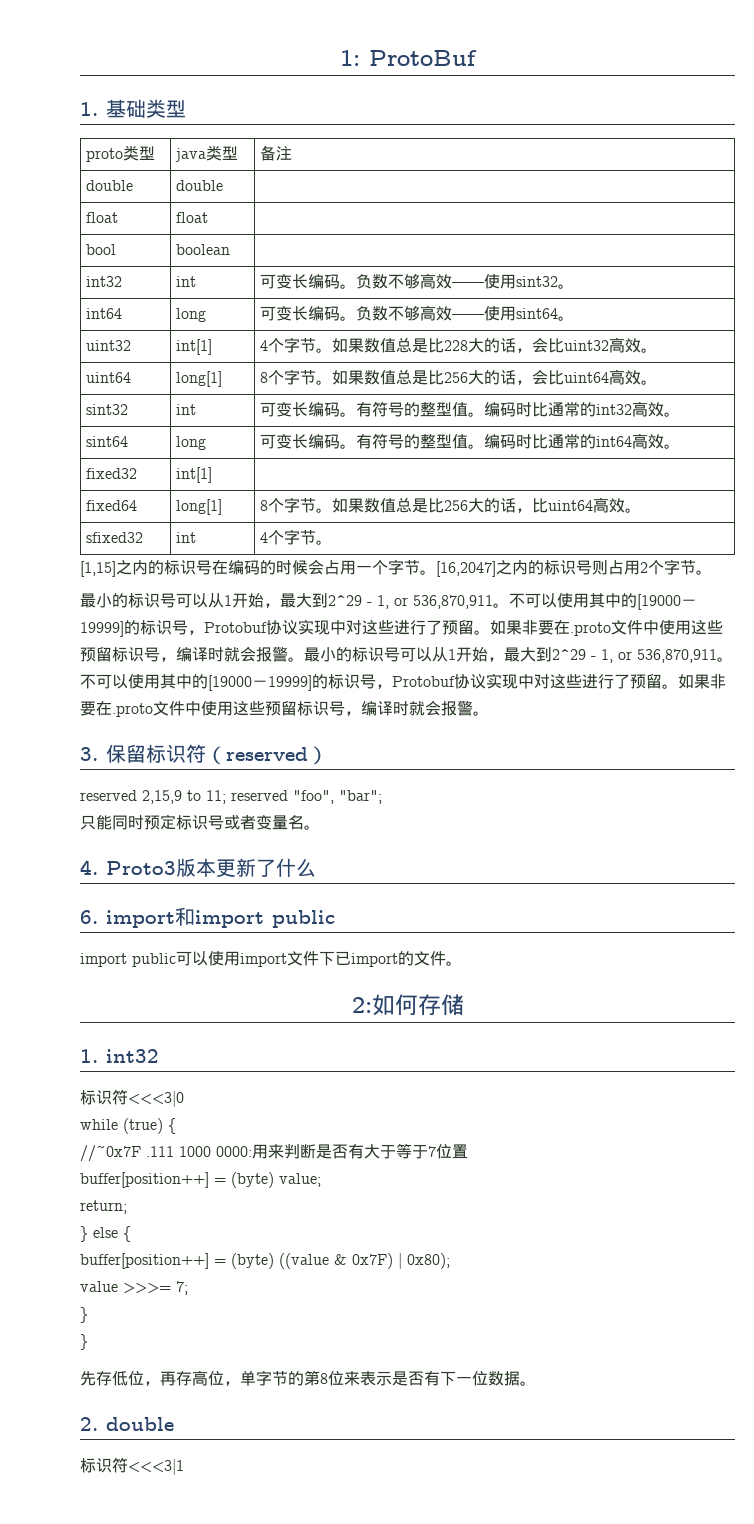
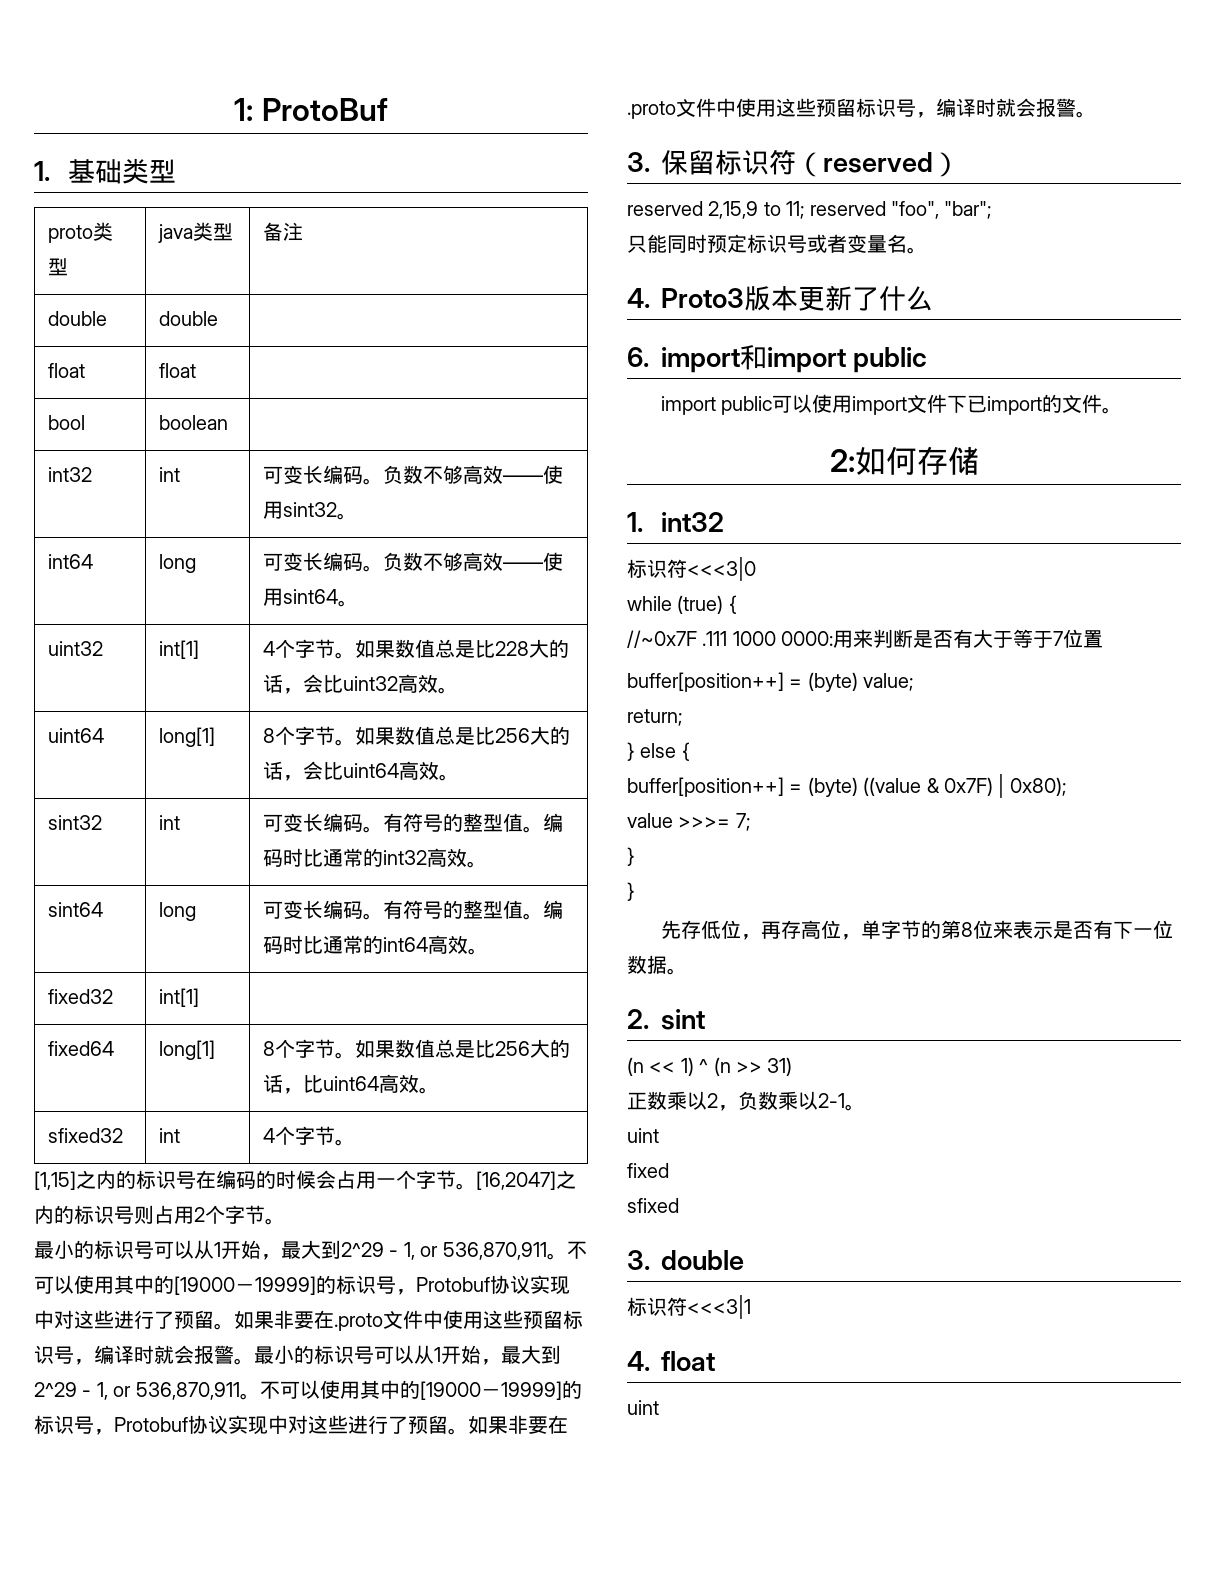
(98, 1424) none -> [660,1009,705,1030] [627,1057,793,1076] [627,1091,865,1111] [627,1128,659,1143] [627,1163,669,1178] [627,1198,679,1213] [627,1250,650,1270] sint // (n << 1) ^ (n >> 31) // 正数乘以2，负数乘以2-1。 // uint // fixed // sfixed // 3.
(184, 1467) none -> [627,1351,715,1371] [627,1400,659,1415] // 4. float // uint

